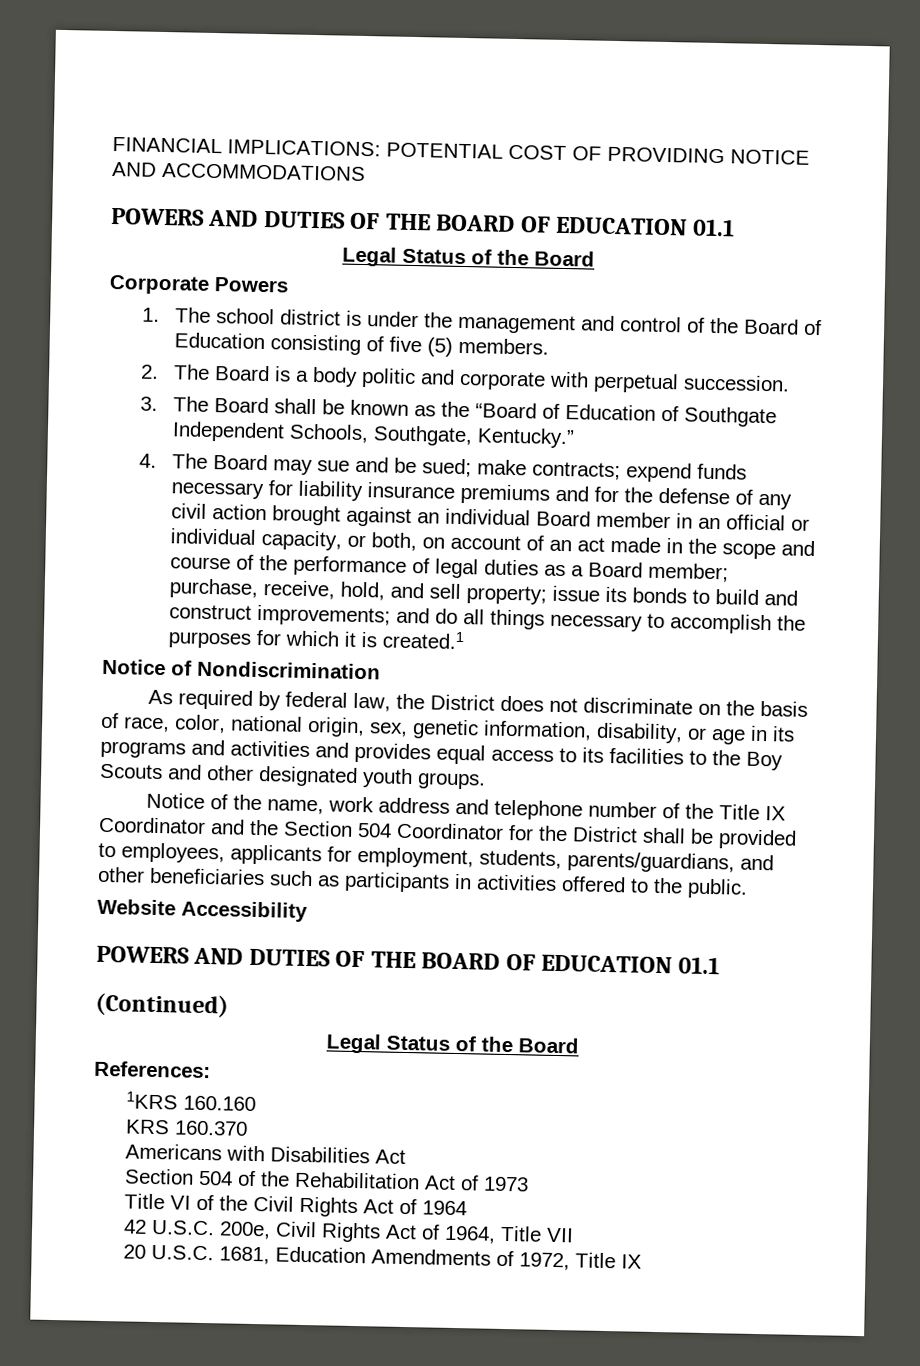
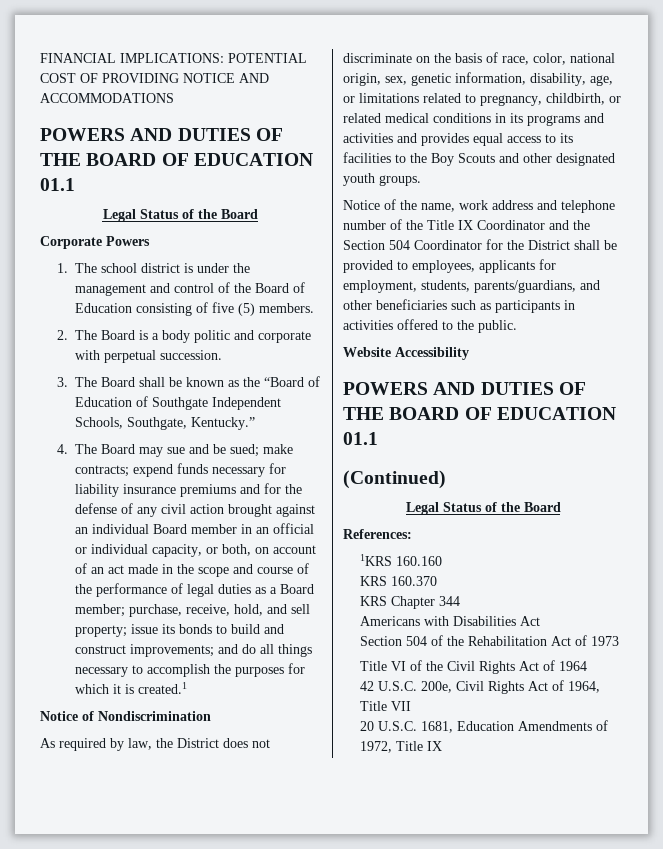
[285,691,349,708] federal -> (124, 744) none
[687,727,746,745] or age -> [590,75,613,86] [343,93,621,106] [343,113,491,123] age, or limitations related to pregnancy, childbirth, or related medical conditions
(249, 1128) none -> [359,596,460,609] // KRS Chapter 344

